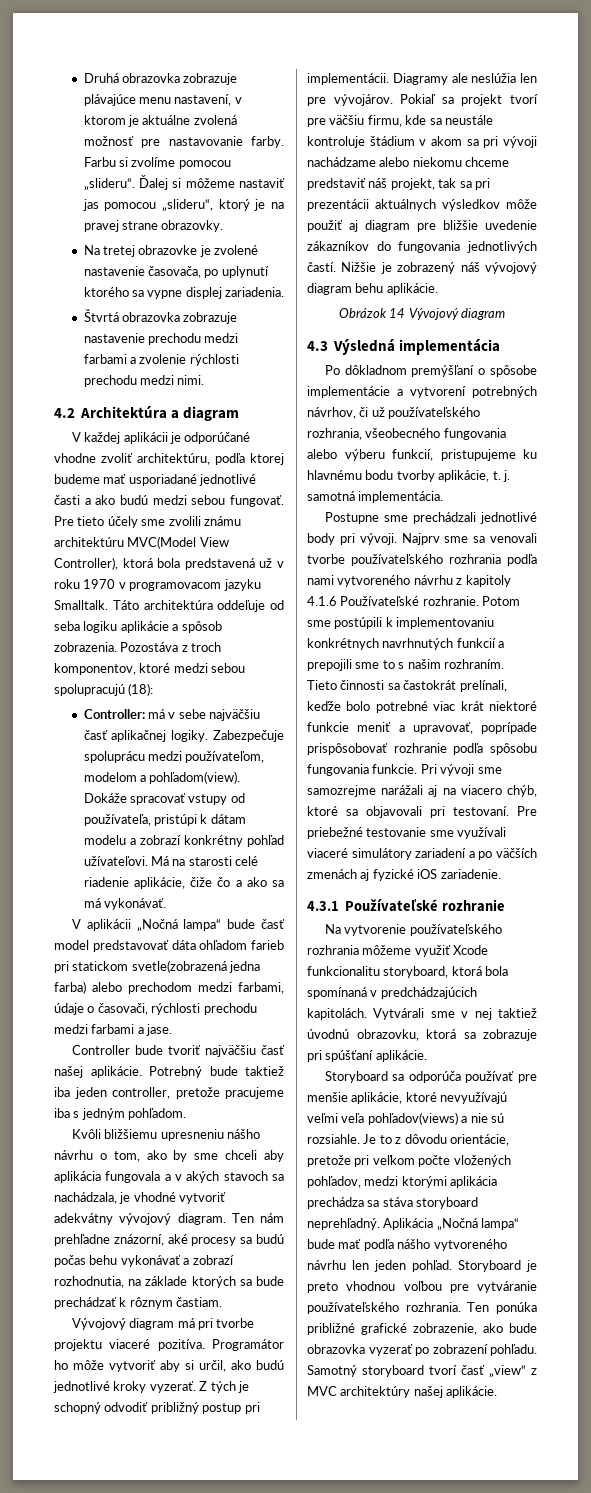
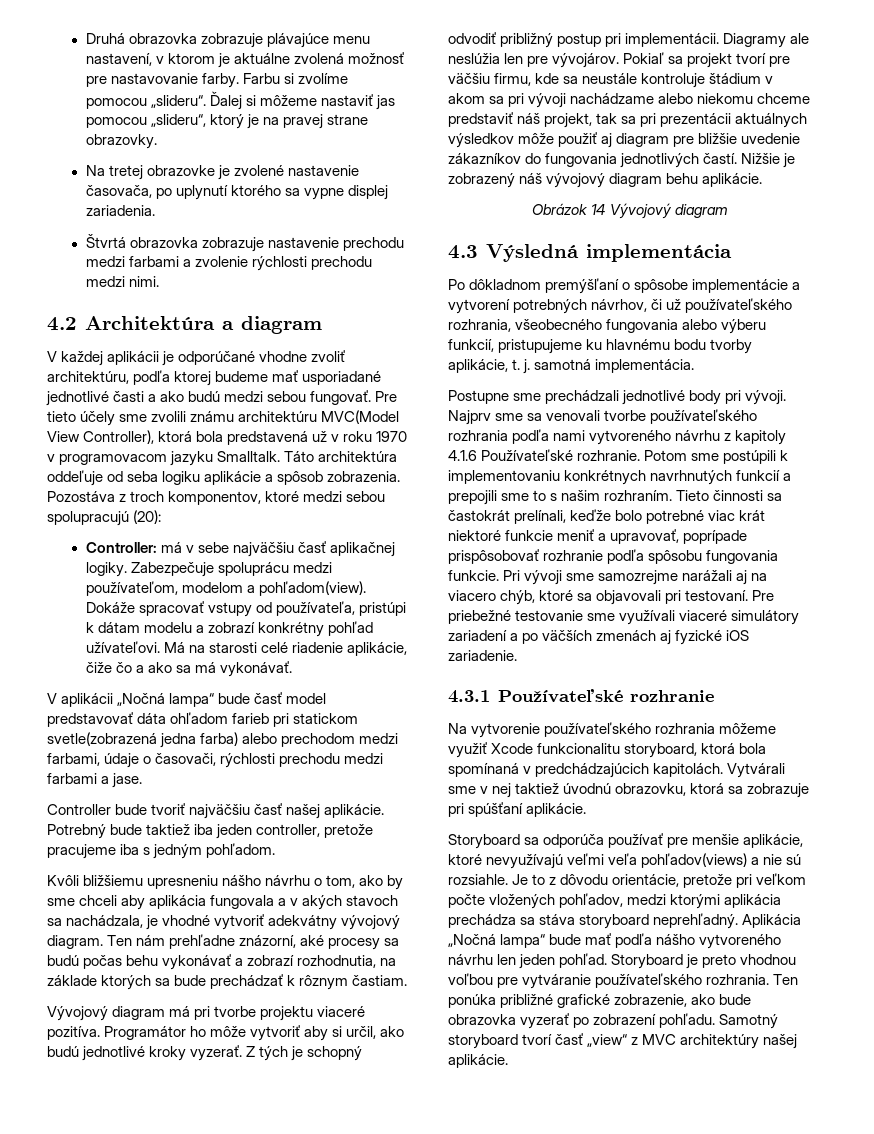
[128,683,154,696] (18): -> [133,510,162,524] (20):

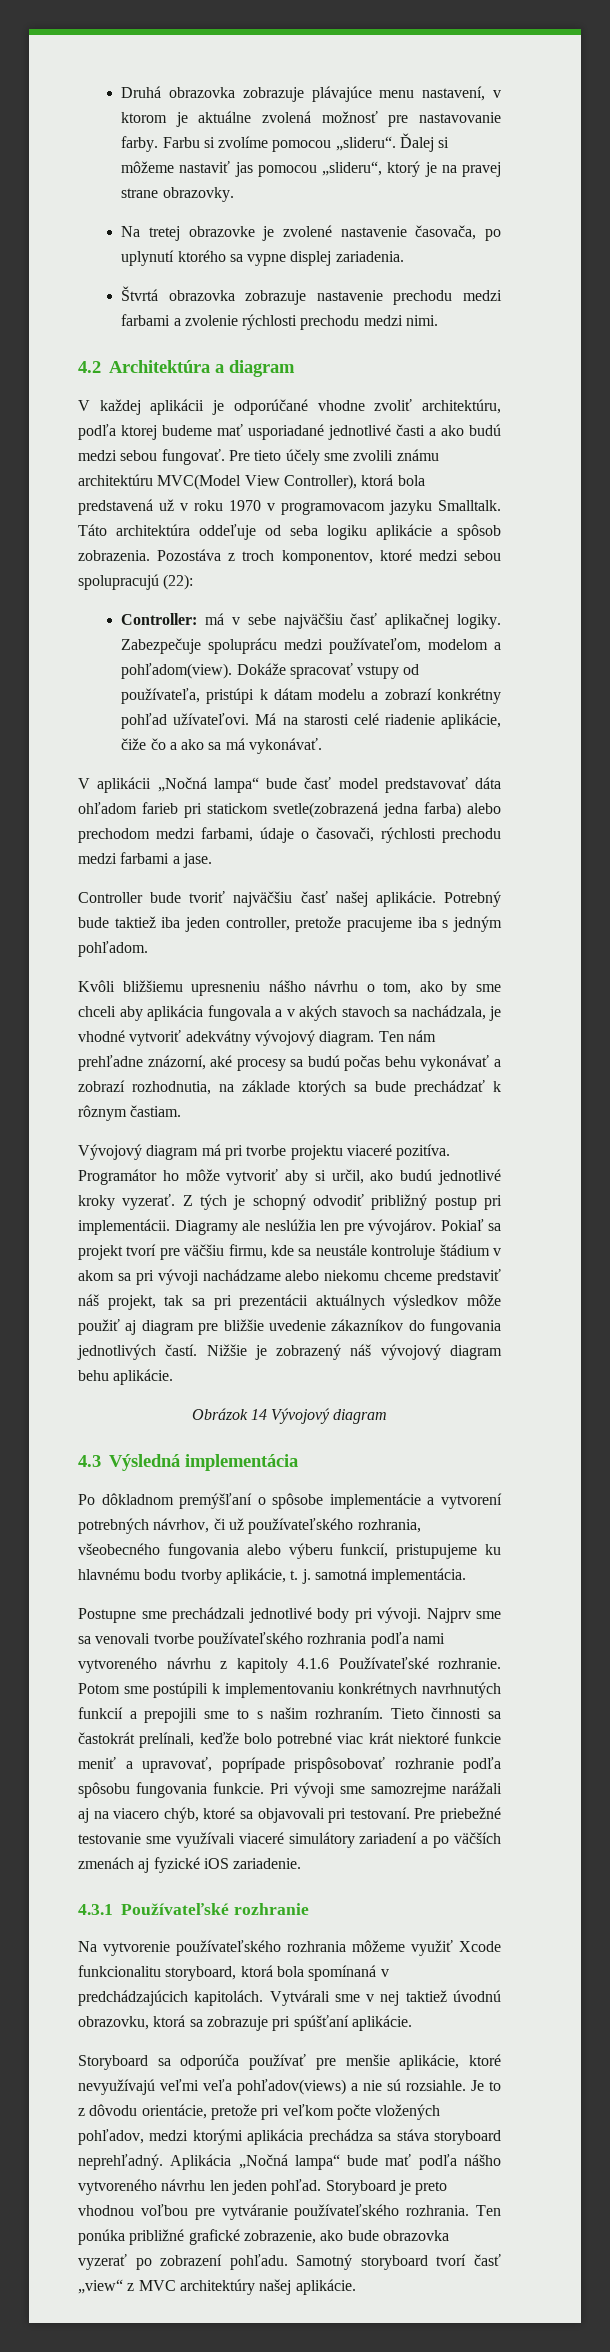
[133,510,162,524] (20): -> [163,574,194,590] (22):

